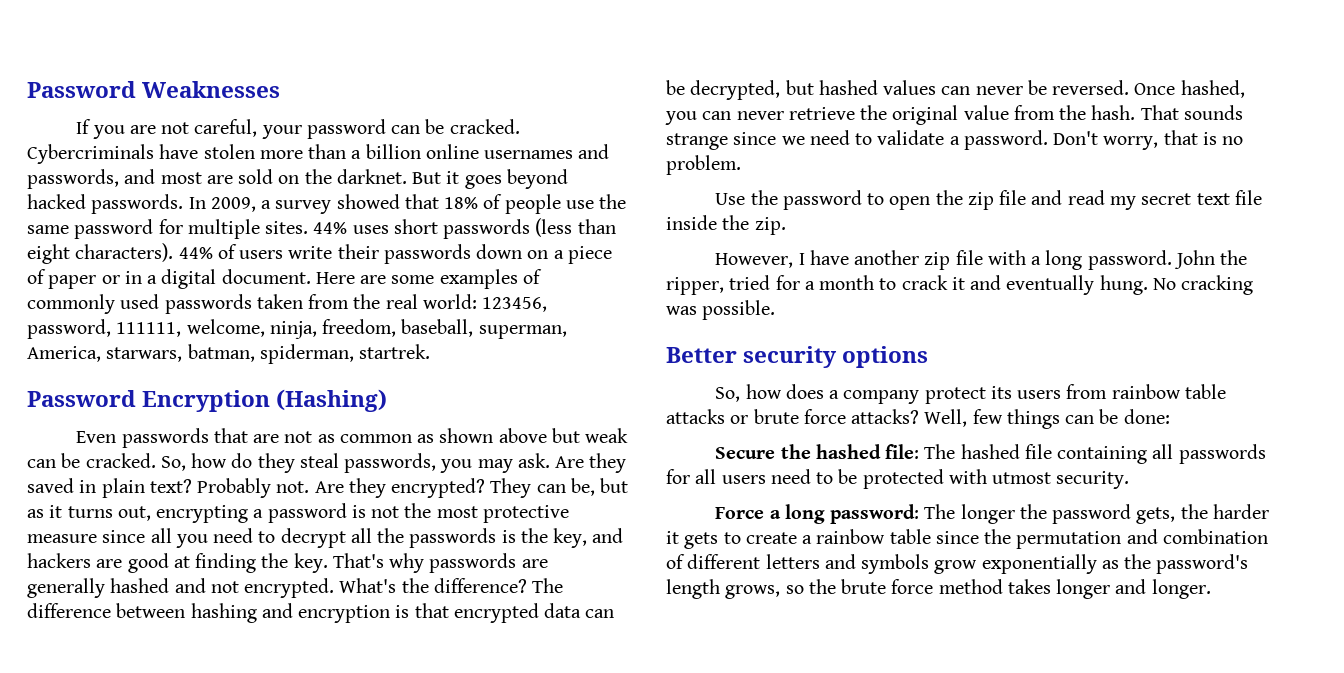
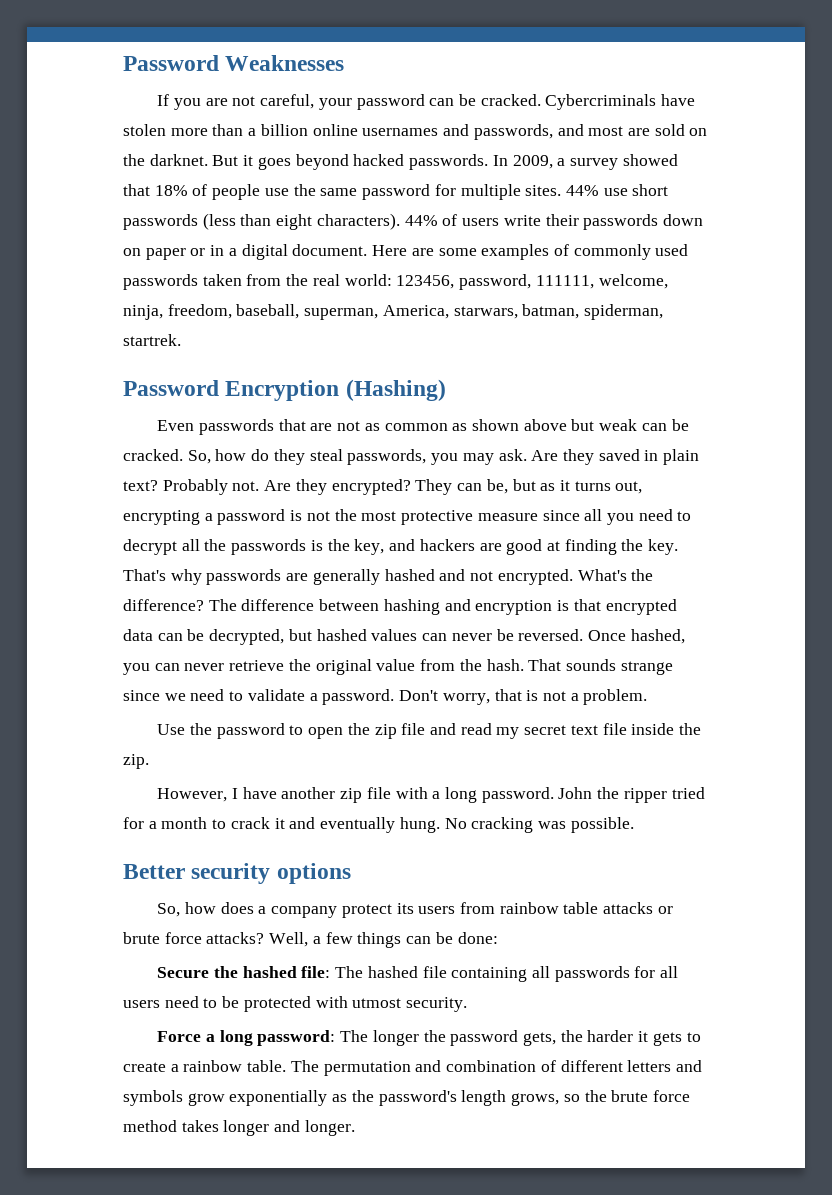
[352,225,389,234] uses -> [603,188,628,196] use
[553,246,612,264] [27,269,46,284] a piece of -> (141, 252) none
[1222,136,1244,145] no -> [542,691,579,701] not a
[666,277,724,295] ripper, -> [623,788,667,803] ripper
(968, 418) none -> [312,936,321,944] a
[889,529,1012,544] table since the -> [247,1060,319,1072] table. The

